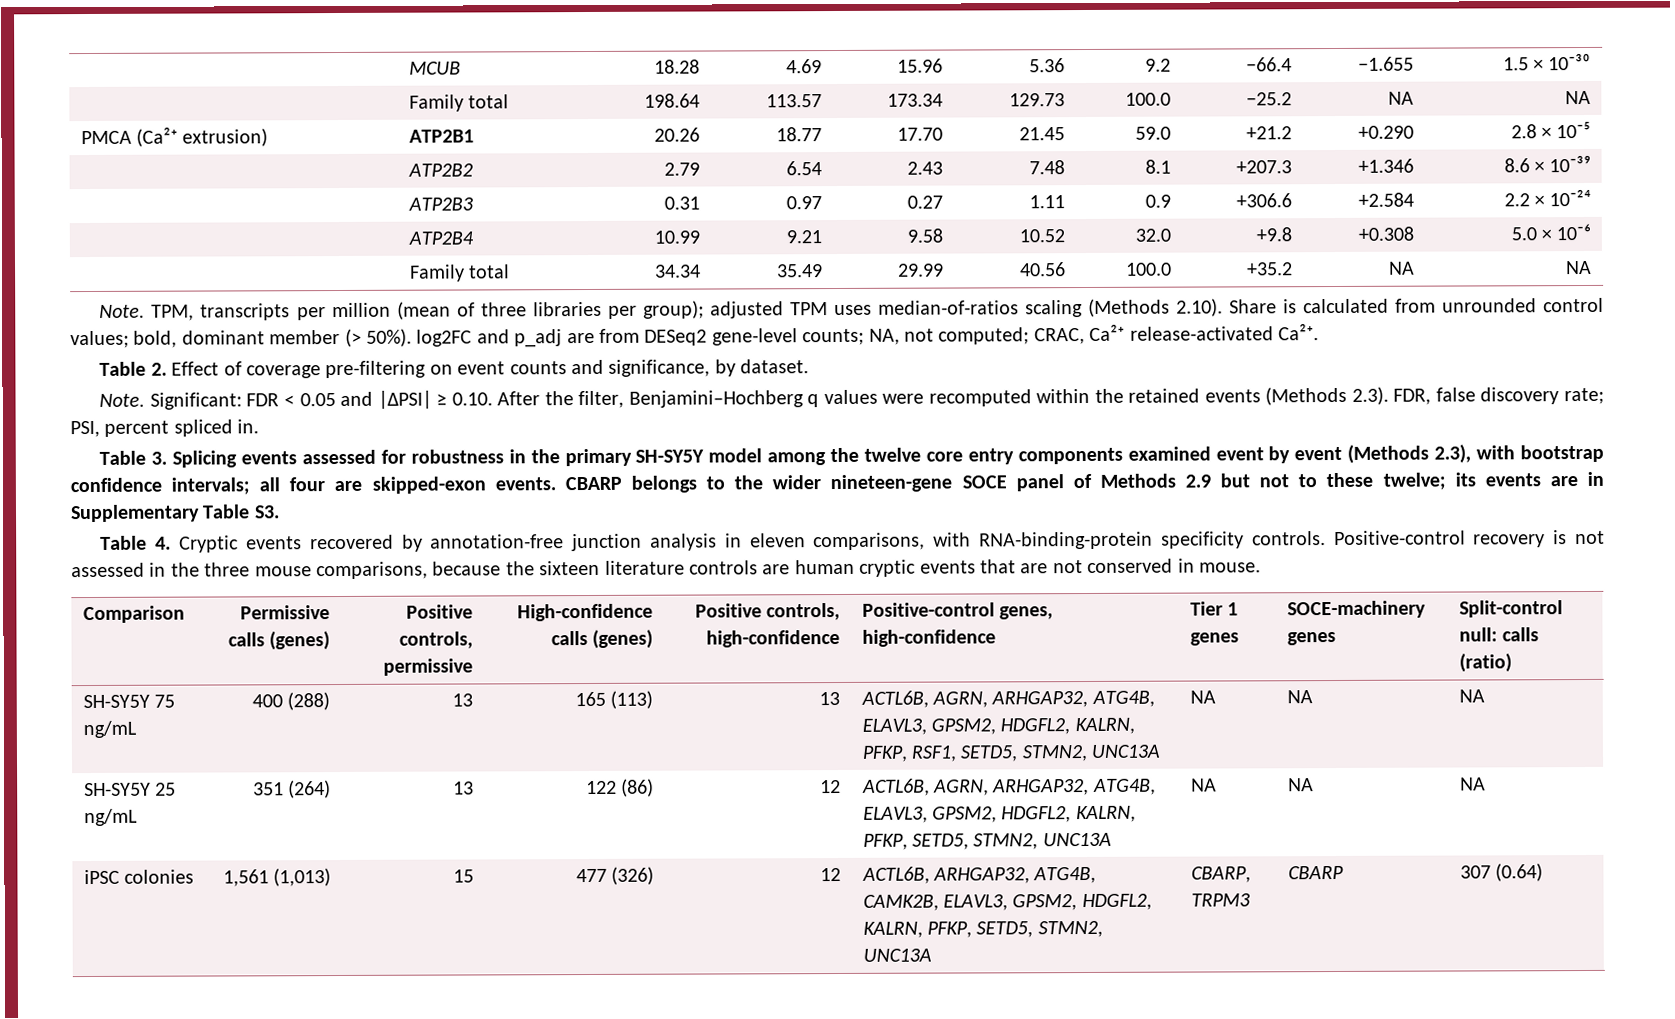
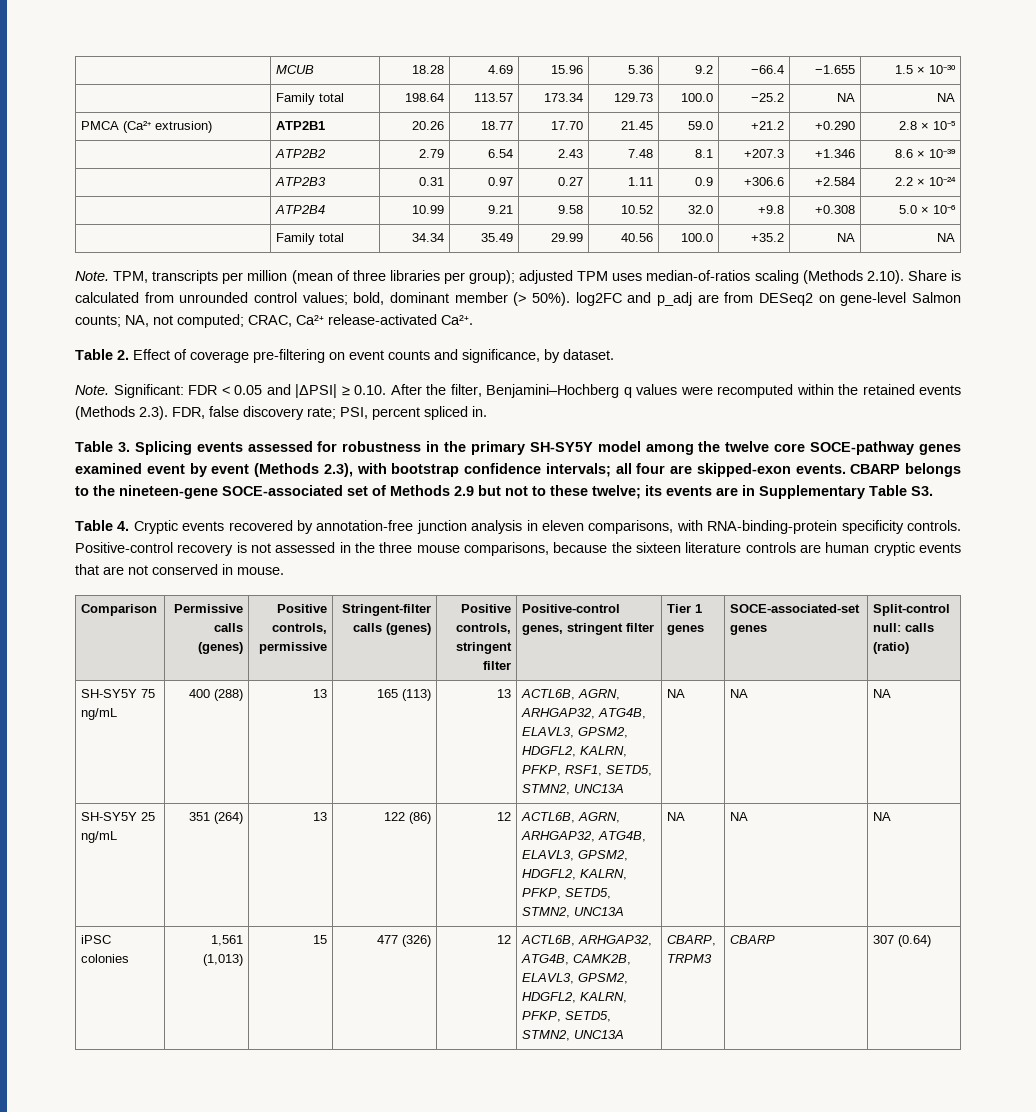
[711,328,798,346] gene-level -> [818,292,961,306] on gene-level Salmon
[967,447,1123,465] entry components -> [810,441,961,455] SOCE-pathway genes
[772,474,1064,493] wider nineteen-gene SOCE panel -> [119,485,368,499] nineteen-gene SOCE-associated set
[517,603,654,622] [550,629,654,649] [694,602,841,621] [706,629,841,648] High-confidence calls (genes) | Positive controls, high-confidence -> [342,604,432,616] [353,623,432,635] [461,604,512,613] [456,623,512,634] [456,642,513,654] [483,661,512,670] Stringent-filter calls (genes) | Positive controls, stringent filter
[861,629,996,647] high-confidence -> [566,623,654,635] stringent filter
[1286,600,1426,619] SOCE-machinery -> [729,604,860,613] SOCE-associated-set

